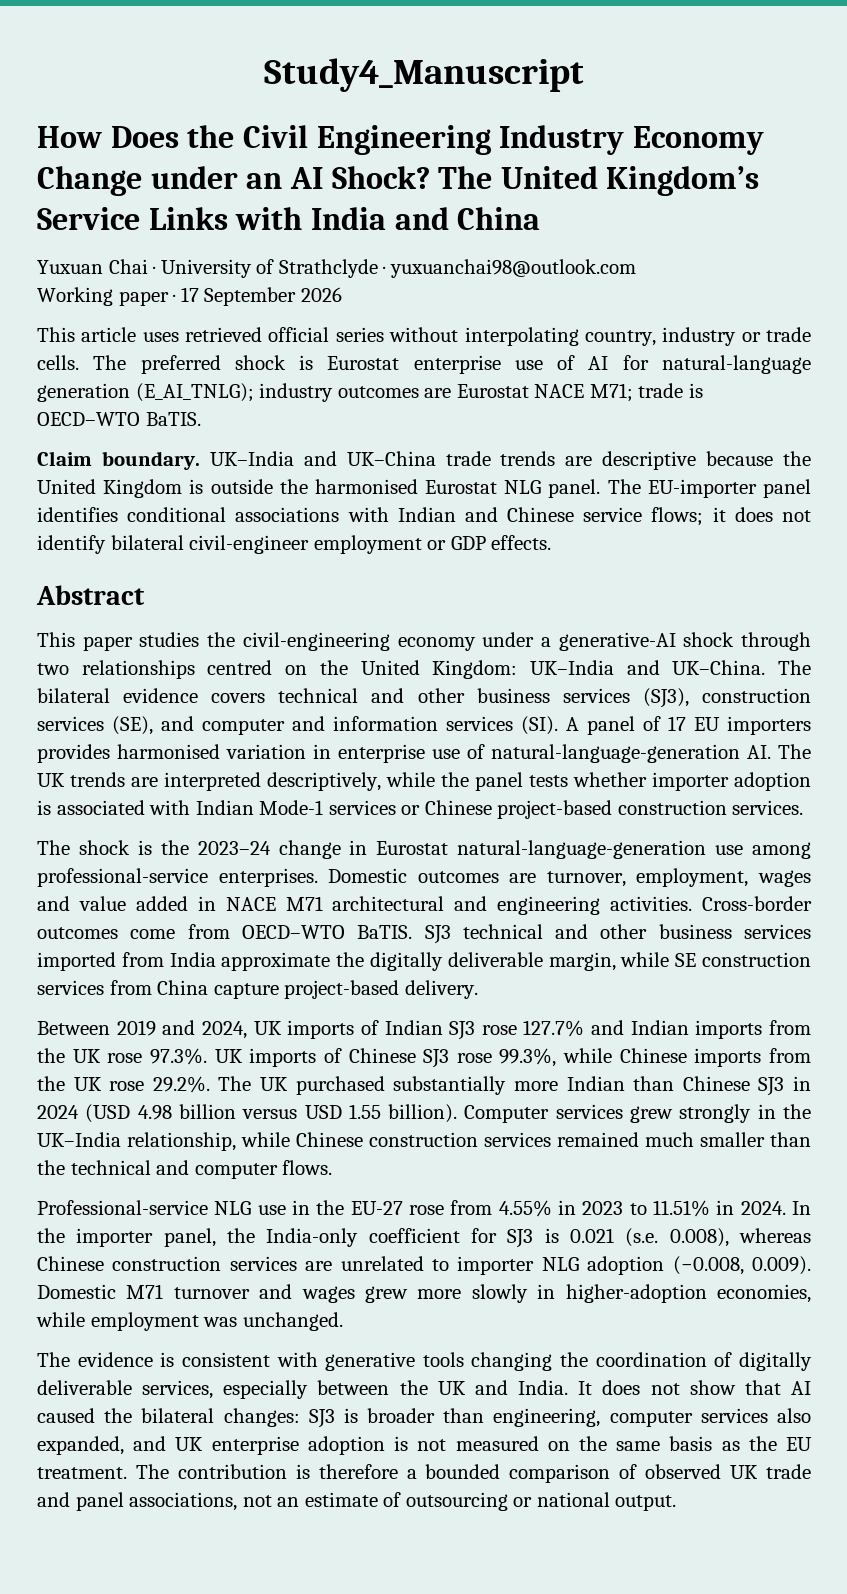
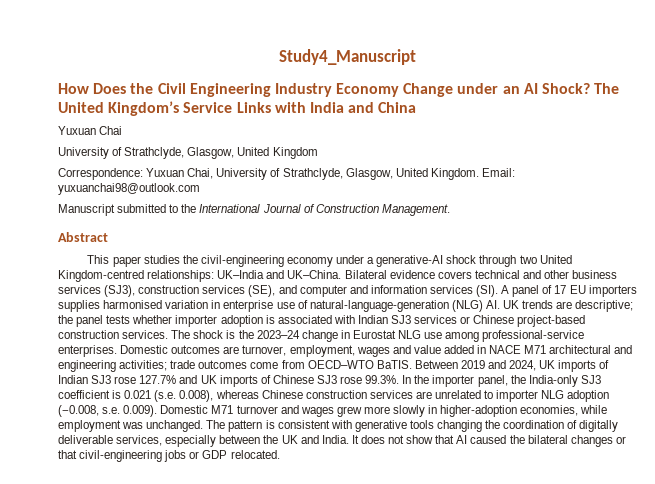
[153,259,636,278] [37,287,342,306] [37,327,812,346] [37,355,811,374] [37,383,703,402] [37,412,201,426] [37,451,811,470] [37,479,811,498] [37,507,811,526] [37,535,552,554] · University of Strathclyde · yuxuanchai98@outlook.com // Working paper · 17 September 2026 // This article uses retrieved official series without interpolating country, industry or trade cells. The preferred shock is Eurostat enterprise use of AI for natural-language generation (E_AI_TNLG); industry outcomes are Eurostat NACE M71; trade is OECD–WTO BaTIS. // Claim boundary. UK–India and UK–China trade trends are descriptive because the United Kingdom is outside the harmonised Eurostat NLG panel. The EU-importer panel identifies conditional associations with Indian and Chinese service flows; it does not identify bilateral civil-engineer employment or GDP effects. -> [58,147,318,159] [58,168,515,180] [58,183,200,195] [58,204,450,216] // University of Strathclyde, Glasgow, United Kingdom // Correspondence: Yuxuan Chai, University of Strathclyde, Glasgow, United Kingdom. Email: yuxuanchai98@outlook.com // Manuscript submitted to the International Journal of Construction Management.
[81,660,518,679] relationships centred on the United Kingdom: -> [539,255,572,264] [58,270,215,282] United Kingdom-centred relationships:
[778,660,811,675] [37,688,110,703] The bilateral -> [344,270,387,279] Bilateral
[37,744,110,763] provides -> [58,300,100,312] supplies
[747,744,811,759] AI. The -> [451,300,500,312] (NLG) AI.
[164,772,435,791] interpreted descriptively, while -> [575,300,634,312] descriptive;
[259,800,324,815] Mode-1 -> [391,315,412,324] SJ3
(804, 807) // -> (169, 334) none
[457,840,707,859] natural-language-generation -> [398,330,422,339] NLG
[610,896,812,911] activities. Cross-border -> [119,360,196,371] activities; trade
[424,924,811,944] [37,952,811,971] [37,980,478,999] SJ3 technical and other business services imported from India approximate the digitally deliverable margin, while SE construction services from China capture project-based delivery. // -> (412, 364) none
[630,1020,811,1039] [37,1048,207,1065] Indian imports from the UK rose 97.3%. -> (198, 379) none
[499,1048,811,1067] [37,1076,812,1096] [37,1104,811,1123] [37,1132,811,1151] [37,1160,333,1179] [37,1200,786,1217] 99.3%, while Chinese imports from the UK rose 29.2%. The UK purchased substantially more Indian than Chinese SJ3 in 2024 (USD 4.98 billion versus USD 1.55 billion). Computer services grew strongly in the UK–India relationship, while Chinese construction services remained much smaller than the technical and computer flows. // Professional-service NLG use in the EU-27 rose from 4.55% in 2023 to 11.51% in 2024. -> [365,375,400,384] 99.3%.
[368,1228,534,1248] coefficient for SJ3 -> [580,375,601,384] [58,390,110,399] SJ3 coefficient
(744, 1265) none -> [102,407,121,414] s.e.
[37,1352,153,1367] // The evidence -> [206,420,263,432] The pattern
[223,1408,811,1428] [37,1436,812,1455] [37,1464,811,1483] [37,1492,677,1511] changes: SJ3 is broader than engineering, computer services also expanded, and UK enterprise adoption is not measured on the same basis as the EU treatment. The contribution is therefore a bounded comparison of observed UK trade and panel associations, not an estimate of outsourcing or national output. -> [570,435,626,447] [58,450,280,462] changes or that civil-engineering jobs or GDP relocated.

